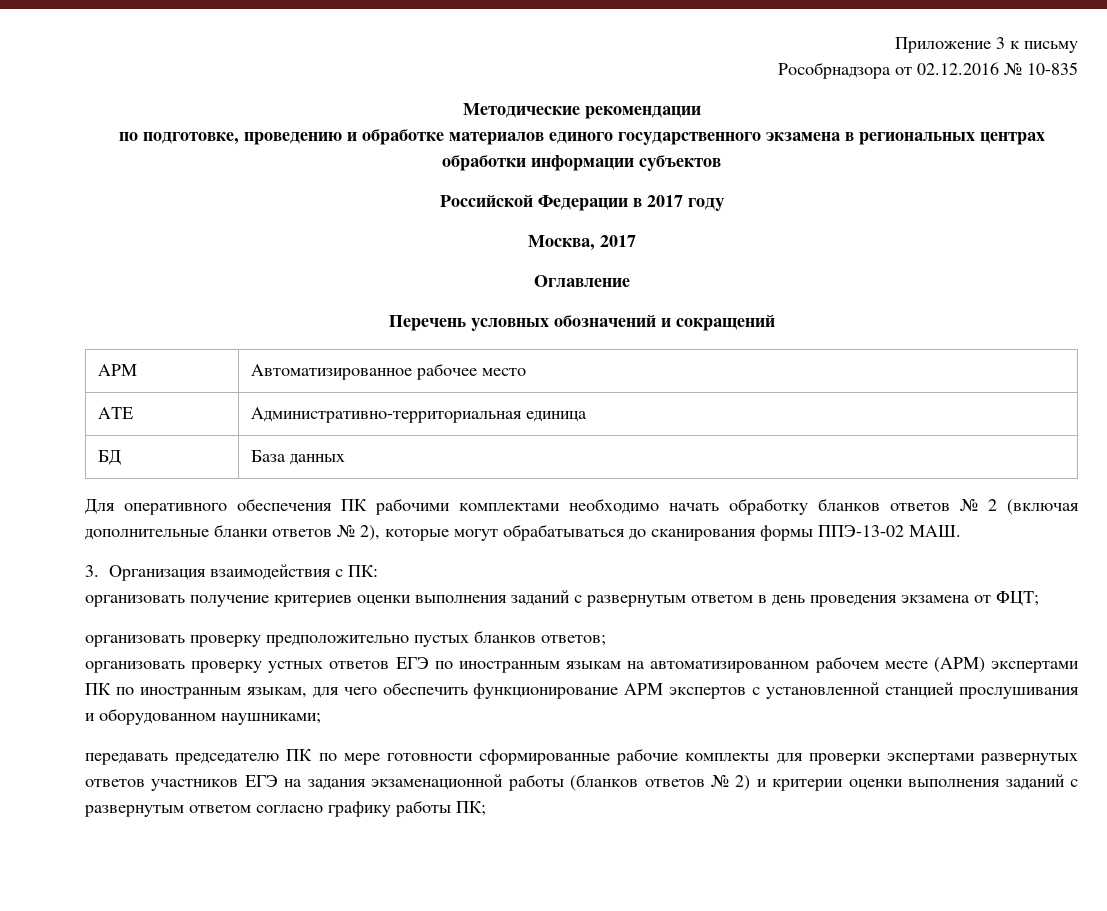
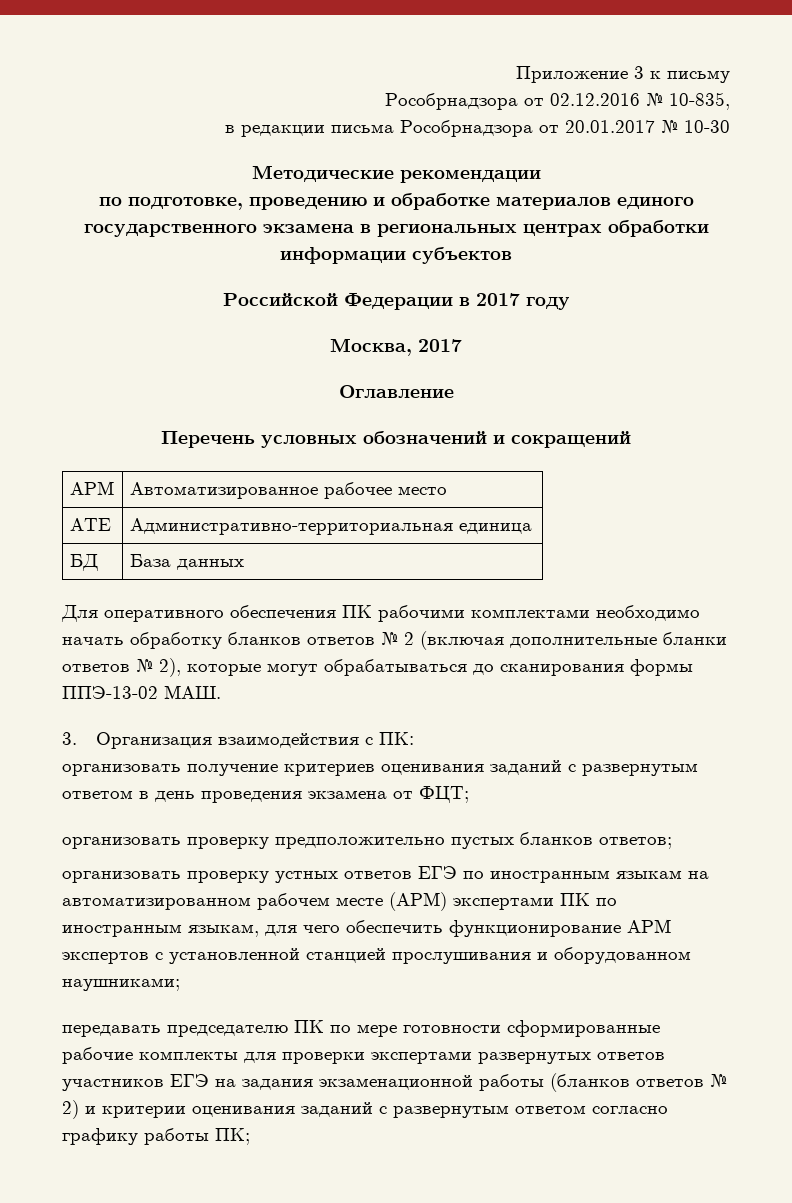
[1027,62,1078,75] 10-835 -> [669,92,730,110] [225,120,730,137] 10-835, // в редакции письма Рособрнадзора от 20.01.2017 № 10-30
[357,595,507,606] оценки выполнения -> [381,764,484,775] оценивания
[848,779,1001,790] оценки выполнения -> [192,1106,295,1117] оценивания

